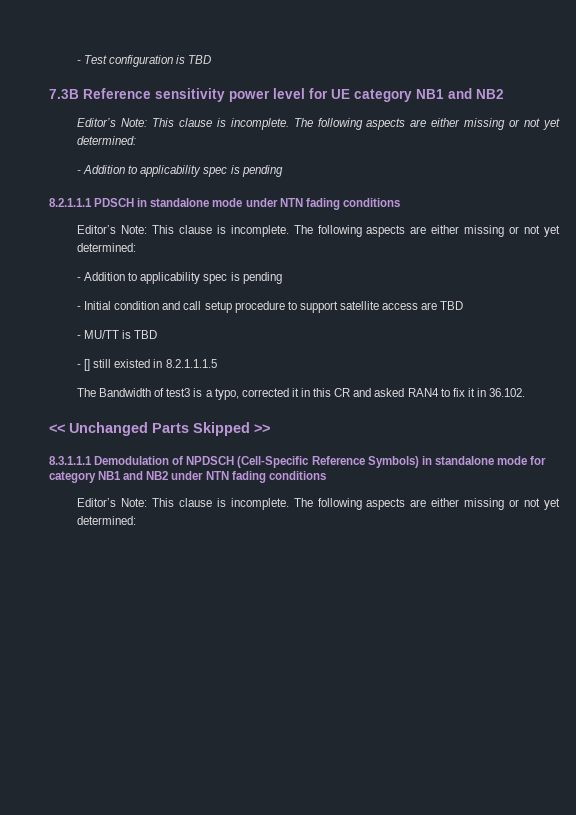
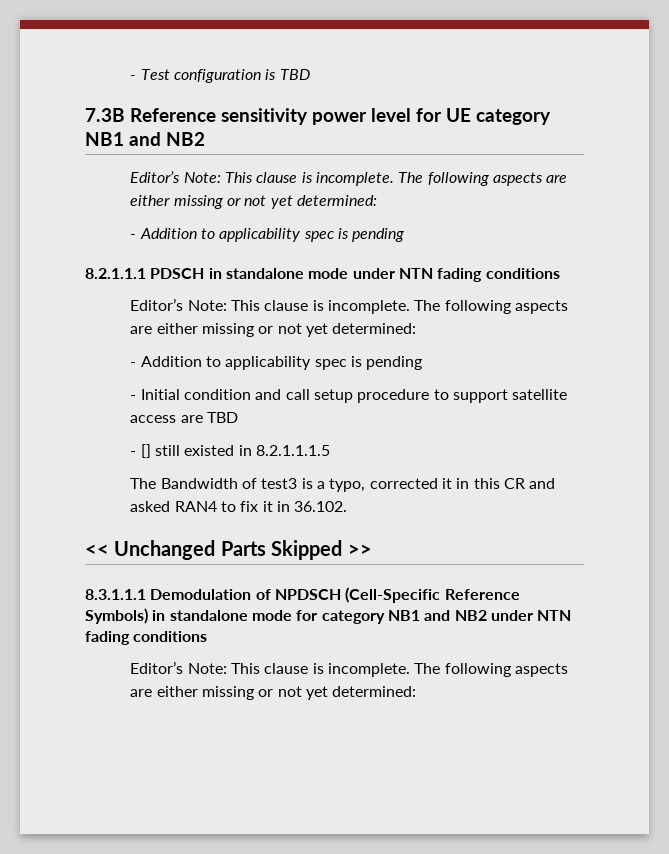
[77,330,158,339] // - MU/TT is TBD -> (239, 417) none

